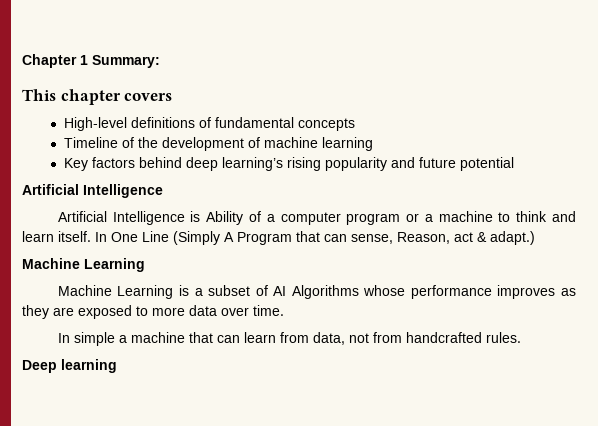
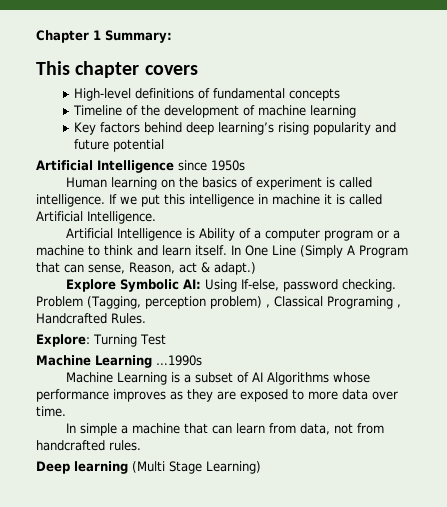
(163, 191) none -> [178,160,245,171] [66,177,373,190] [36,194,382,207] [36,211,156,224] since 1950s // Human learning on the basics of experiment is called intelligence. If we put this intelligence in machine it is called Artificial Intelligence.
[22,258,145,272] // Machine Learning -> [66,279,397,292] [36,296,401,309] [36,313,146,324] [36,334,166,347] [36,355,202,368] // Explore Symbolic AI: Using If-else, password checking. Problem (Tagging, perception problem) , Classical Programing , Handcrafted Rules. // Explore: Turning Test // Machine Learning …1990s
(117, 366) none -> [132,461,261,474] (Multi Stage Learning)

